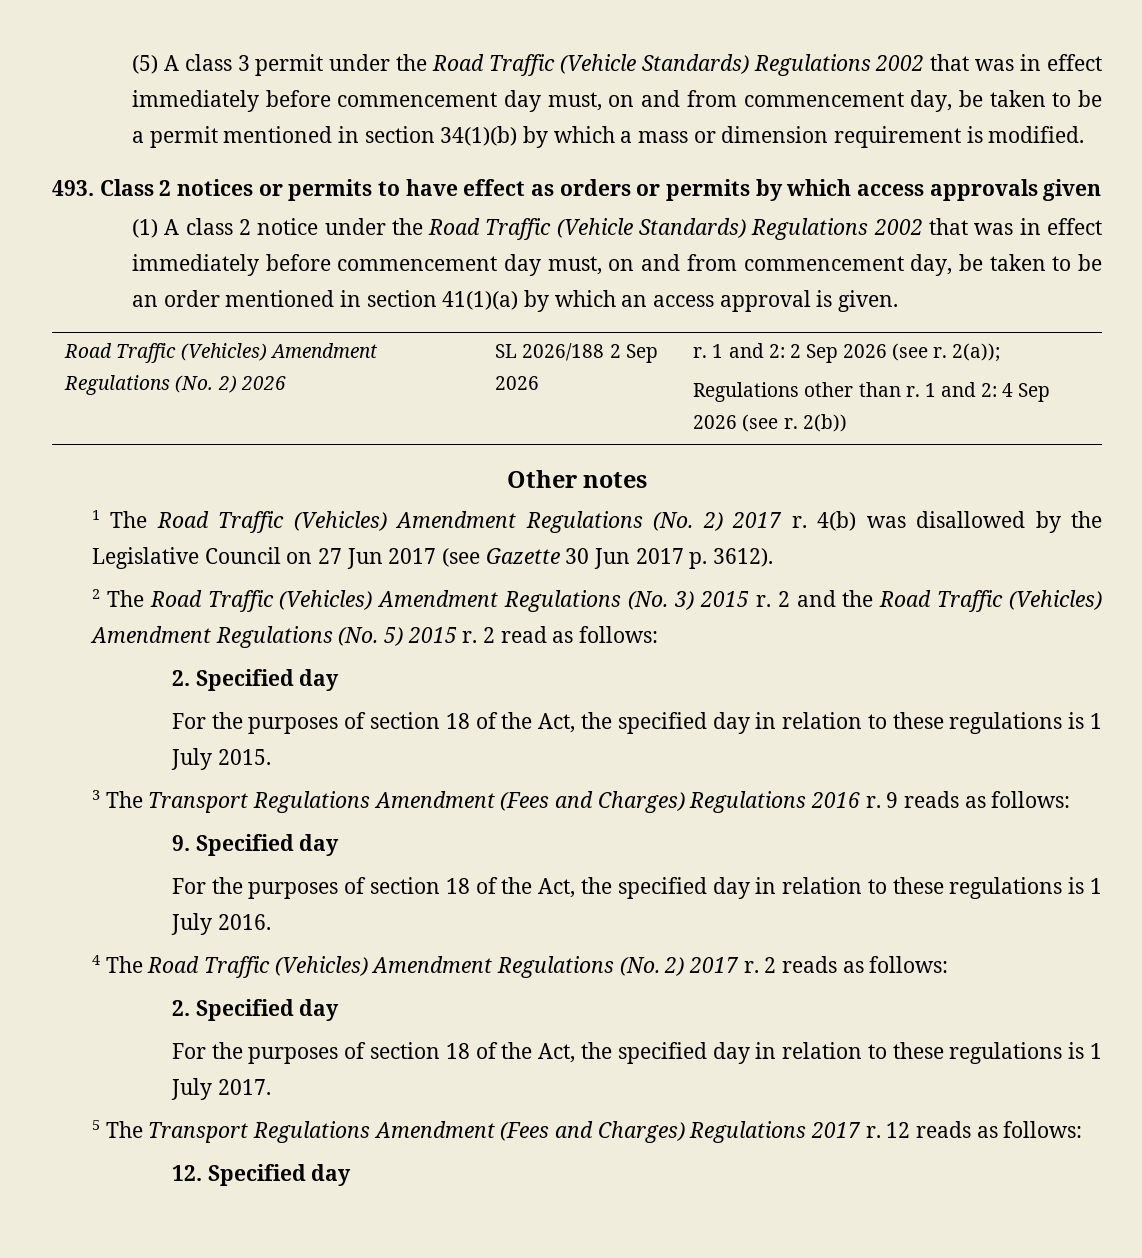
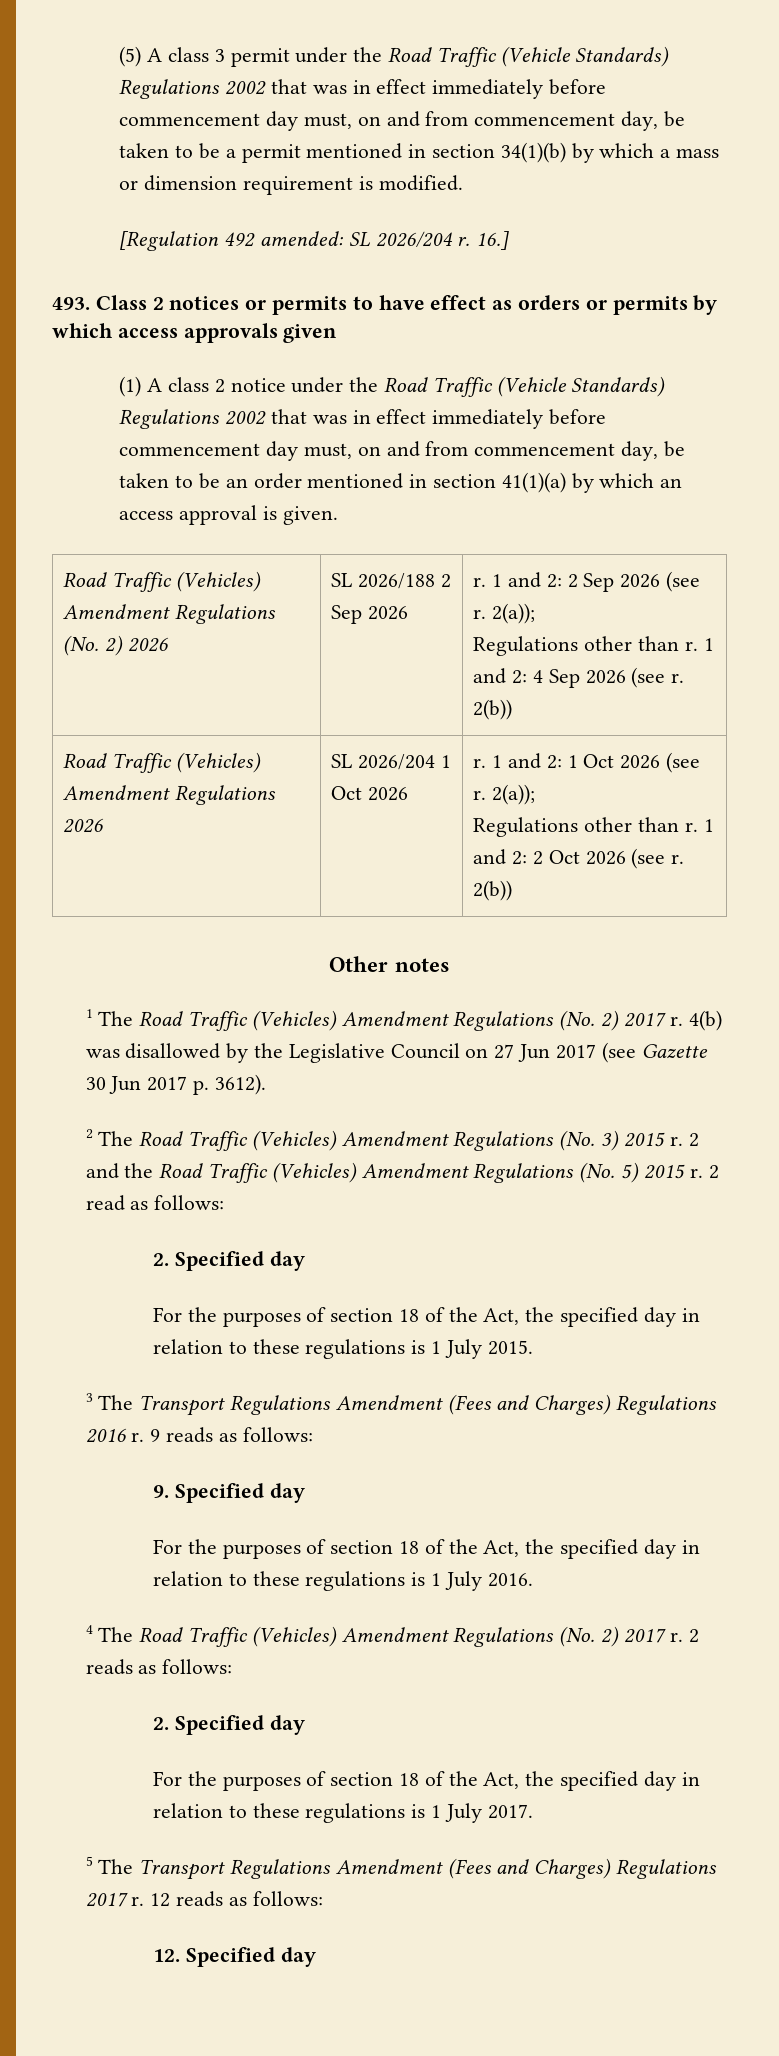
(1085, 134) none -> [119,231,510,251] // [Regulation 492 amended: SL 2026/204 r. 16.]
(847, 423) none -> [63,752,261,773] [63,785,277,805] [63,818,105,833] [331,754,451,770] [331,786,409,801] [473,752,700,773] [473,784,536,805] [473,817,714,837] [473,848,685,869] [473,880,513,901] // Road Traffic (Vehicles) Amendment Regulations 2026 | SL 2026/204 1 Oct 2026 | r. 1 and 2: 1 Oct 2026 (see r. 2(a)); // Regulations other than r. 1 and 2: 2 Oct 2026 (see r. 2(b))

